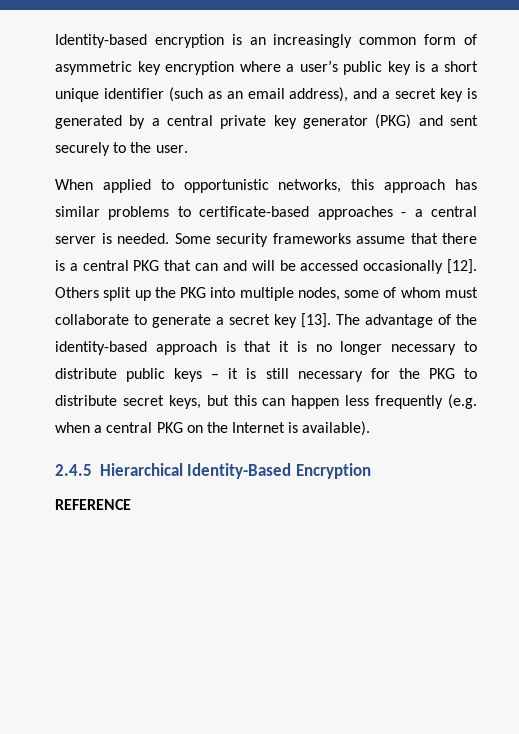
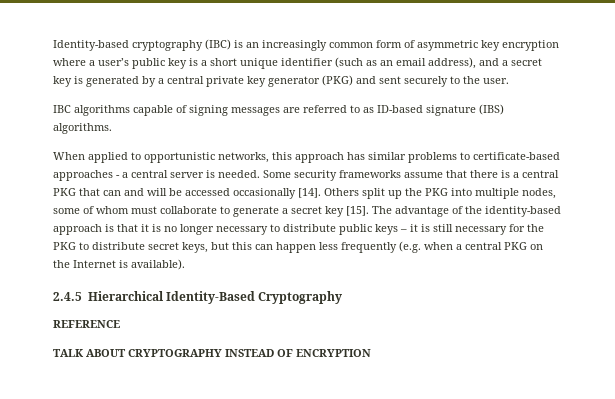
[154,34,224,48] encryption -> [132,39,231,51] cryptography (IBC)
(188, 149) none -> [53,104,504,116] [53,123,112,134] // IBC algorithms capable of signing messages are referred to as ID-based signature (IBS) algorithms.
[446,259,477,274] [12]. -> [298,188,321,198] [14].
[301,313,331,328] [13]. -> [346,206,369,216] [15].
[295,463,371,479] Encryption -> [257,291,342,304] Cryptography
(131, 504) none -> [53,349,371,357] // TALK ABOUT CRYPTOGRAPHY INSTEAD OF ENCRYPTION

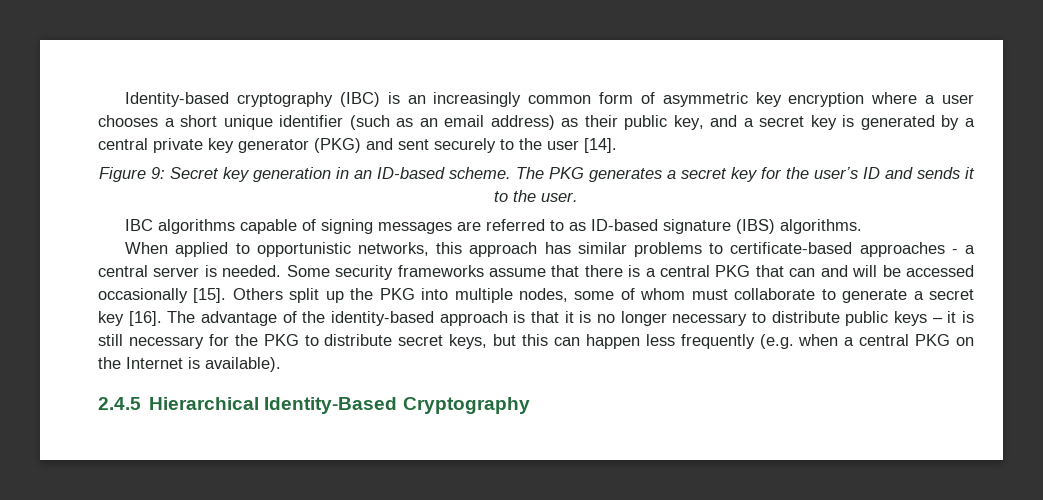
[98,58,198,69] user’s public key is -> [941,94,974,104] [98,115,158,127] user chooses
[428,57,476,69] address), -> [490,115,704,130] address) as their public key,
(480, 80) none -> [547,138,617,153] [98,167,975,182] [494,190,536,202] user [14]. // Figure 9: Secret key generation in an ID-based scheme. The PKG generates a secret key for the user’s ID and sends it to the
[298,188,321,198] [14]. -> [193,288,227,303] [15].
[346,206,369,216] [15]. -> [128,311,162,326] [16].
[53,320,120,328] [53,349,371,357] // REFERENCE // TALK ABOUT CRYPTOGRAPHY INSTEAD OF ENCRYPTION -> (530, 405) none

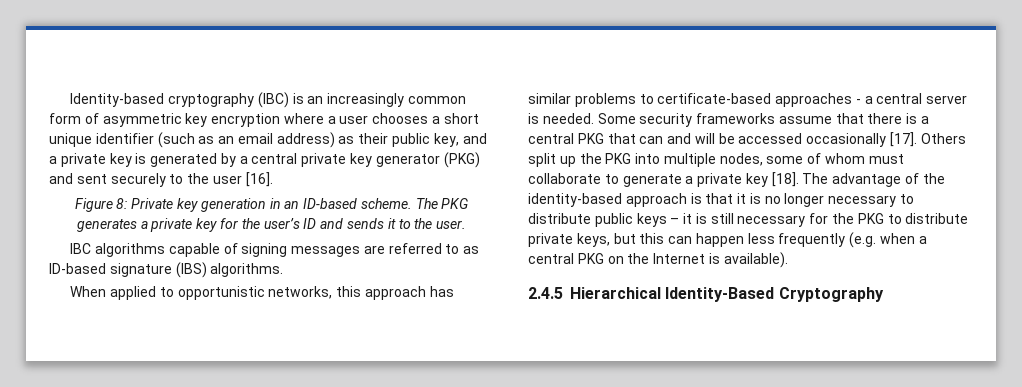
[759,116,805,127] secret -> [60,153,106,167] private
[584,138,617,153] [14]. -> [245,172,273,187] [16].
[150,167,219,179] 9: Secret -> [116,198,174,209] 8: Private
[680,168,727,179] secret -> [150,218,193,232] private
[193,288,227,303] [15]. -> [890,132,918,147] [17].
[929,289,975,300] [98,311,162,326] secret key [16]. -> [697,172,799,187] private key [18].
[398,335,444,346] secret -> [528,233,573,247] private

